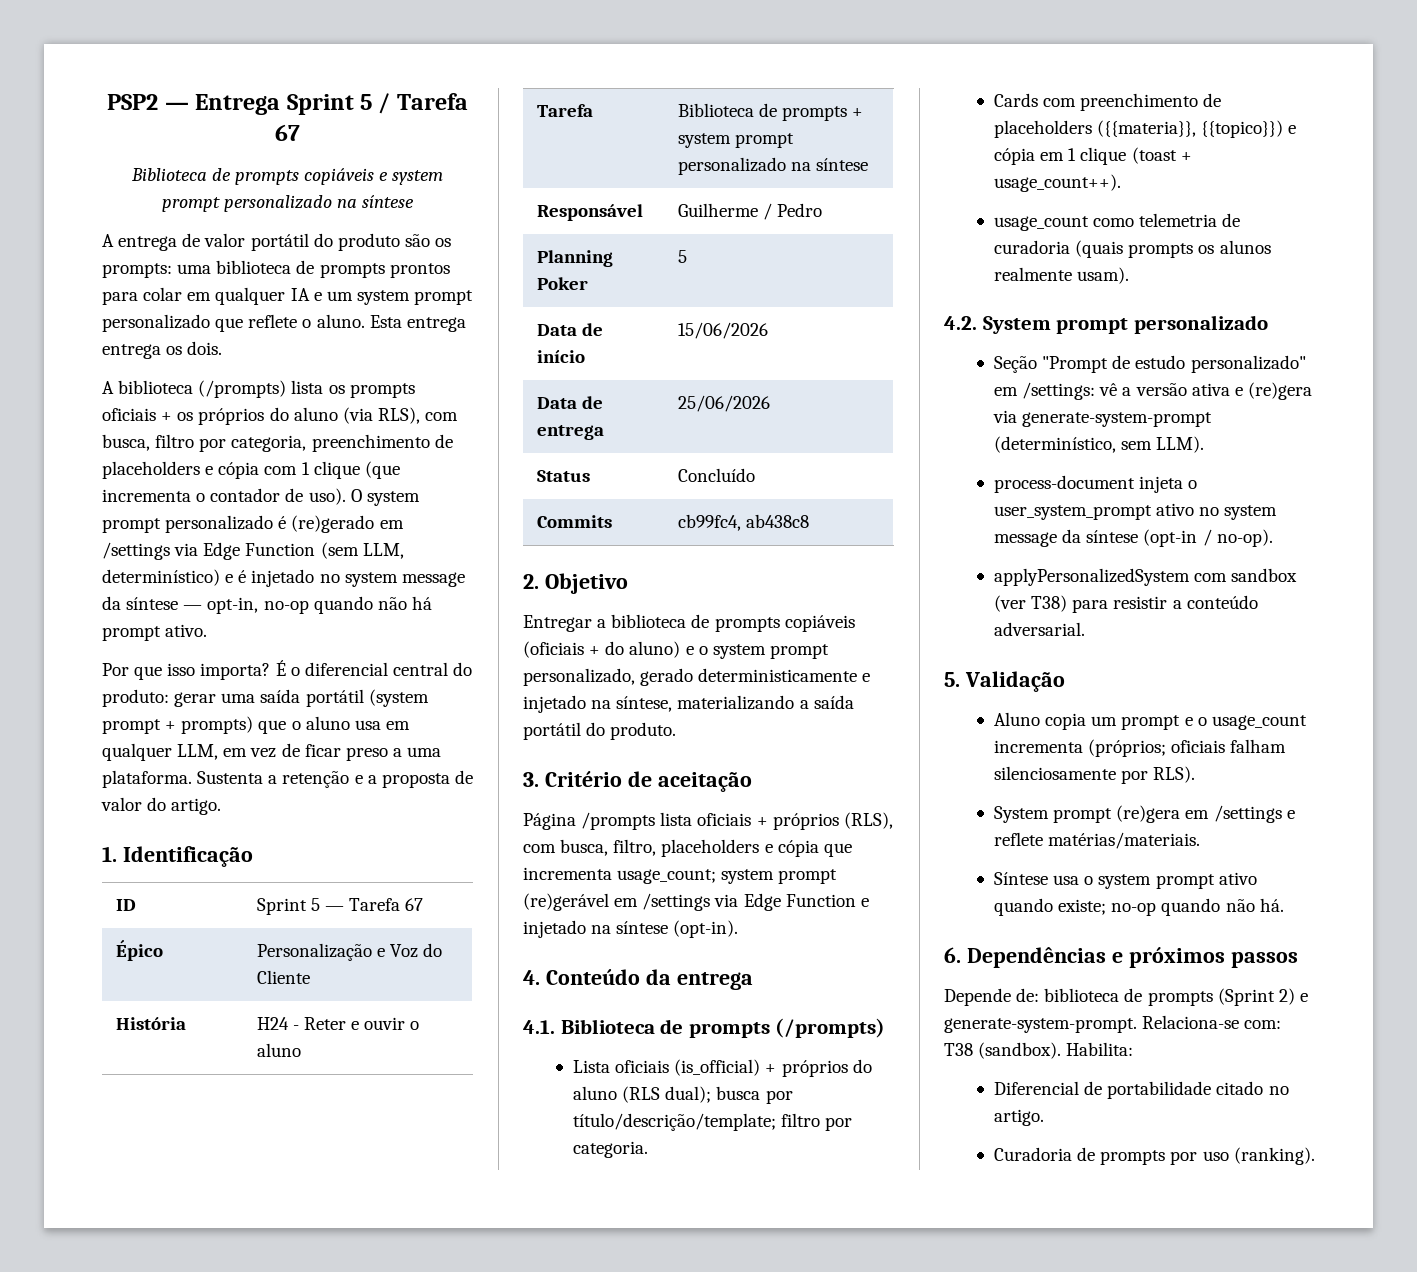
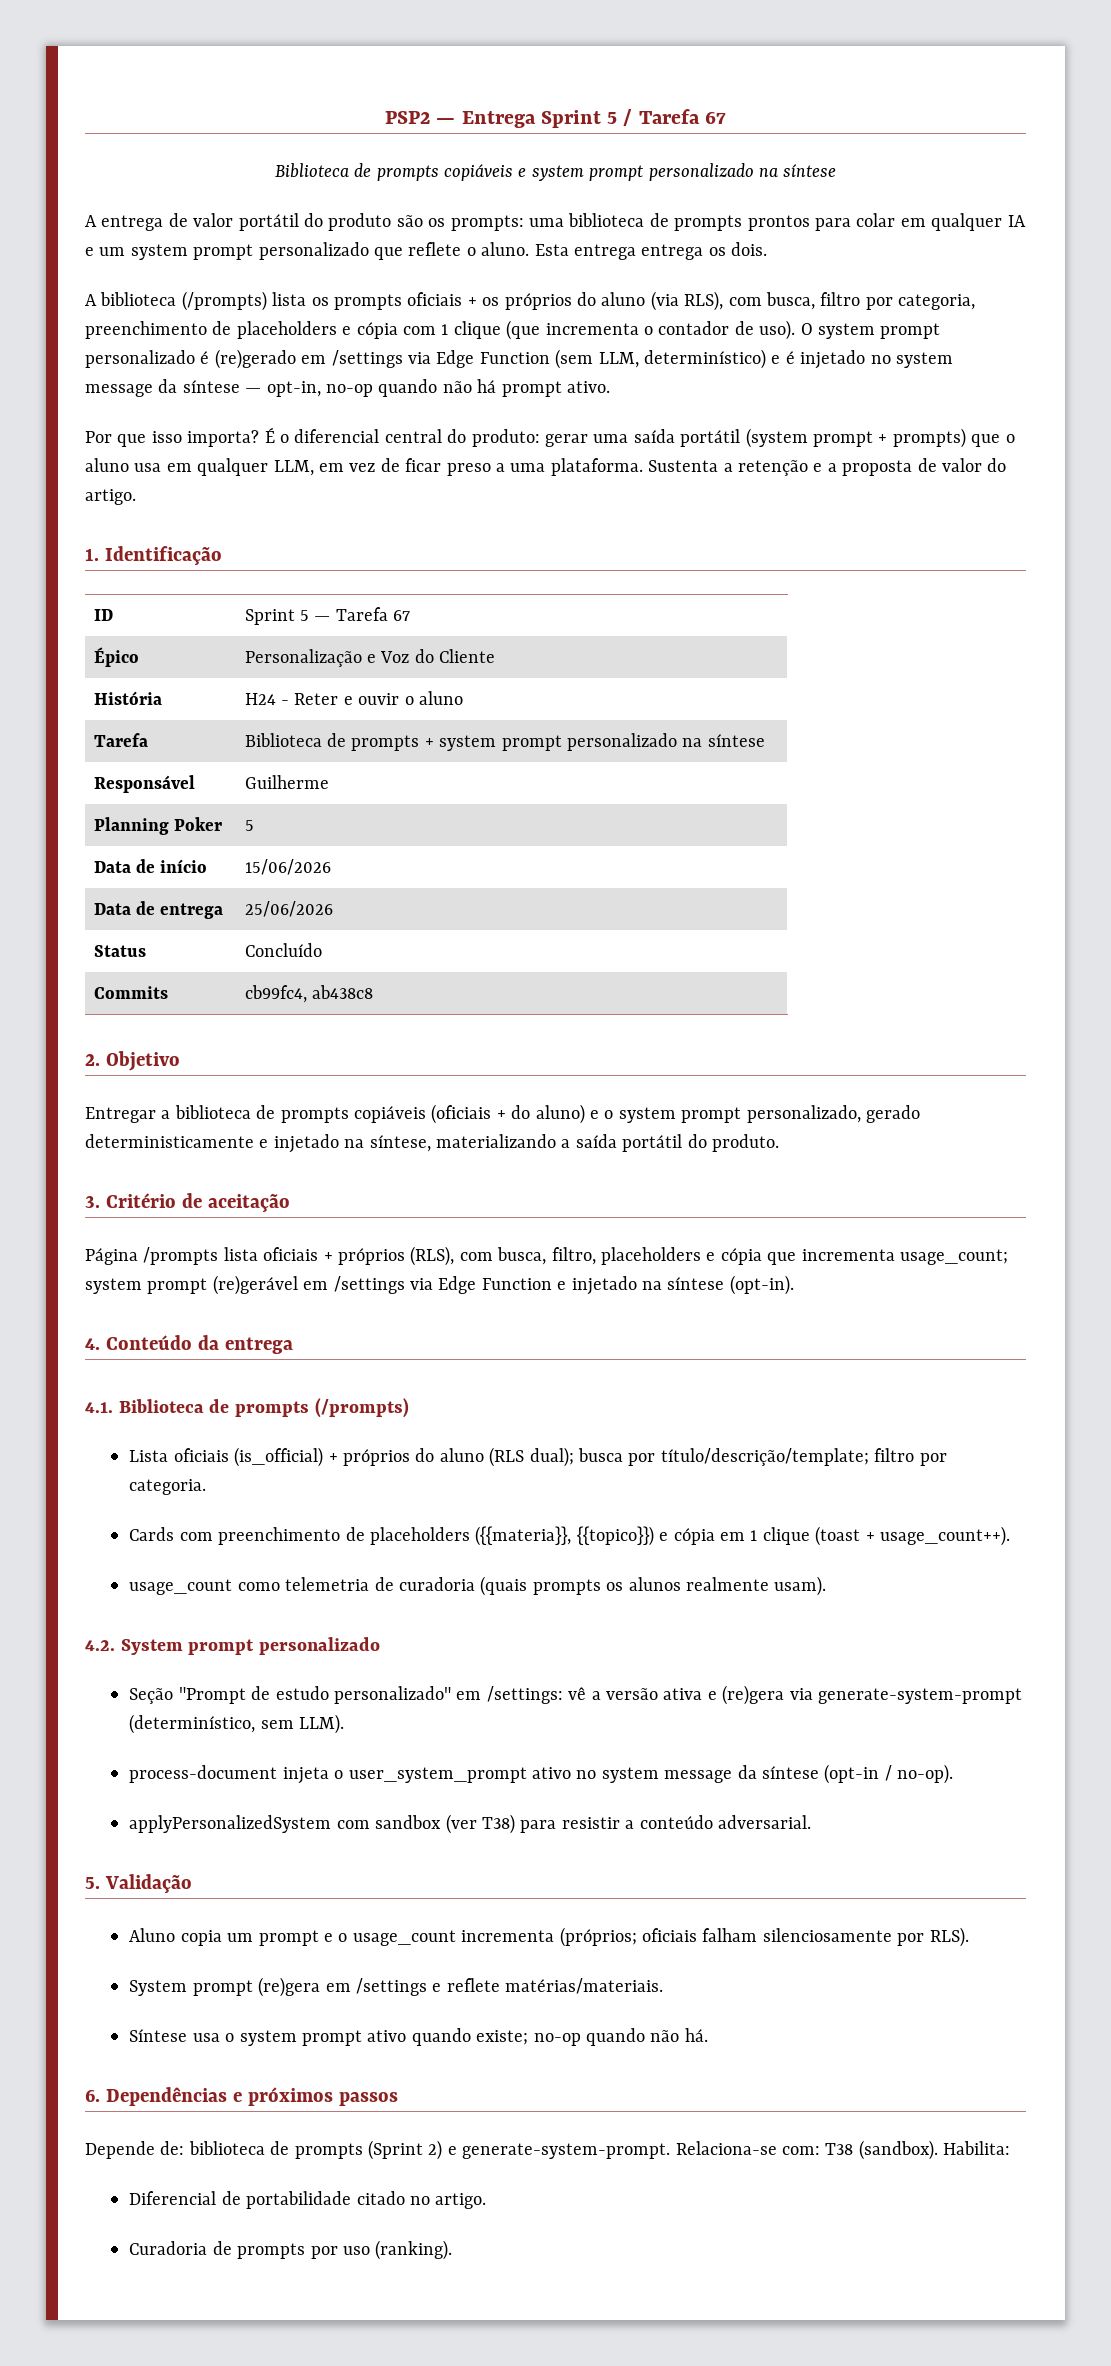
[762,203,822,220] / Pedro -> (329, 782) none

